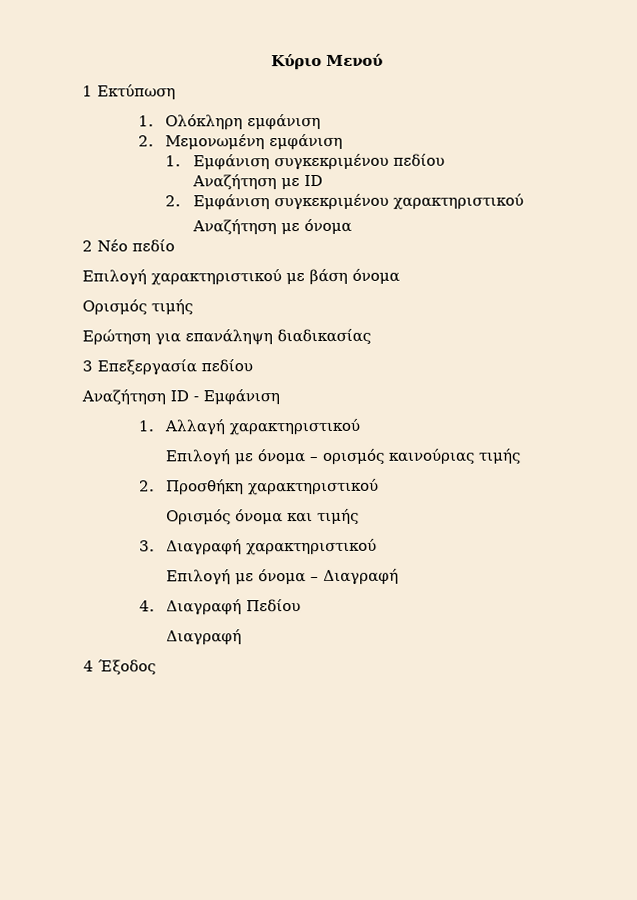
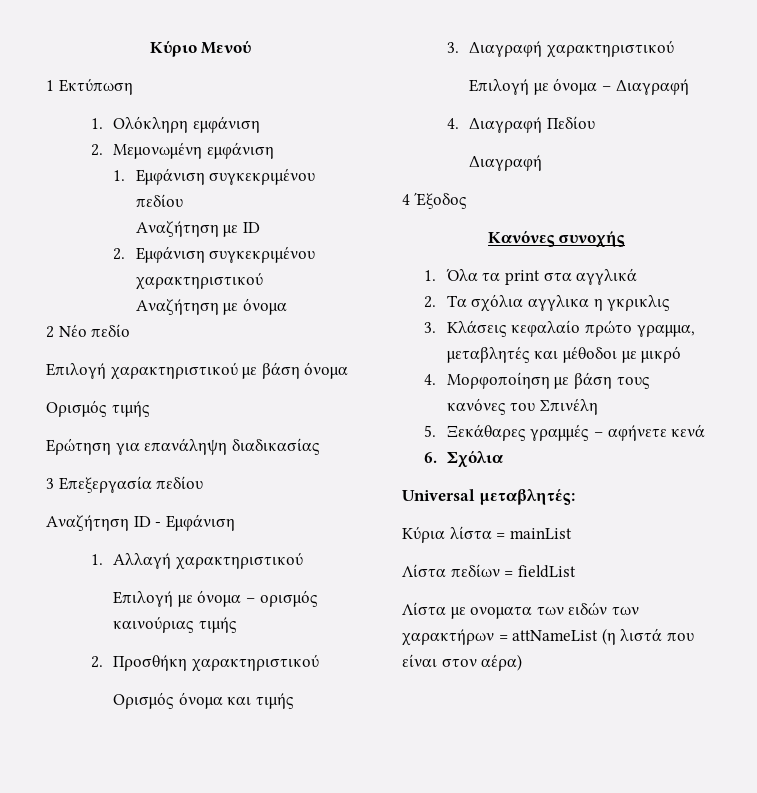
(156, 667) none -> [487,230,626,248] [424,268,638,285] [424,294,671,312] [424,320,695,337] [446,346,682,363] [424,372,650,389] [446,398,598,415] [424,424,706,441] [424,450,503,468] [402,489,575,505] [402,526,572,543] [402,564,576,578] [402,602,639,619] [402,628,694,646] [402,654,523,671] // Κανόνες συνοχής // 1. Όλα τα print στα αγγλικά // 2. Τα σχόλια αγγλικα η γκρικλις // 3. Κλάσεις κεφαλαίο πρώτο γραμμα, μεταβλητές και μέθοδοι με μικρό // 4. Μορφοποίηση με βάση τους κανόνες του Σπινέλη // 5. Ξεκάθαρες γραμμές – αφήνετε κενά // 6. Σχόλια // Universal μεταβλητές: // Κύρια λίστα = mainList // Λίστα πεδίων = fieldList // Λίστα με ονοματα των ειδών των χαρακτήρων = attNameList (η λιστά που είναι στον αέρα)

